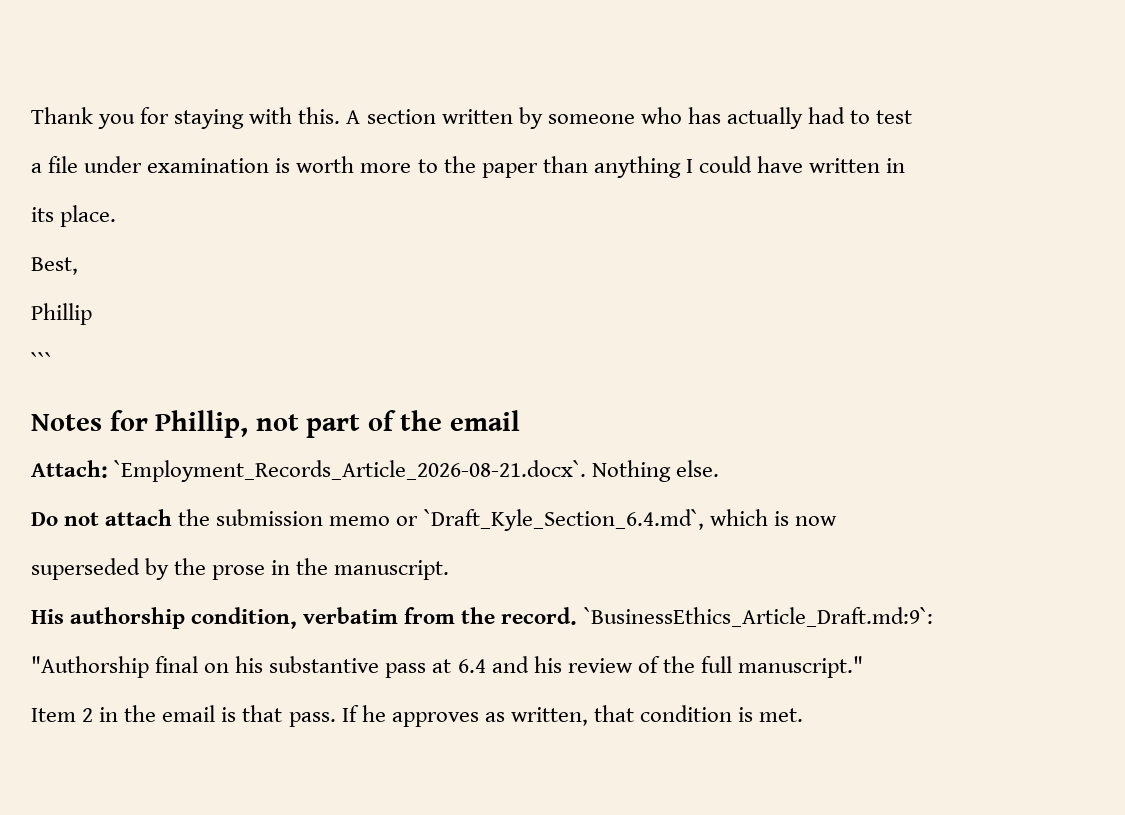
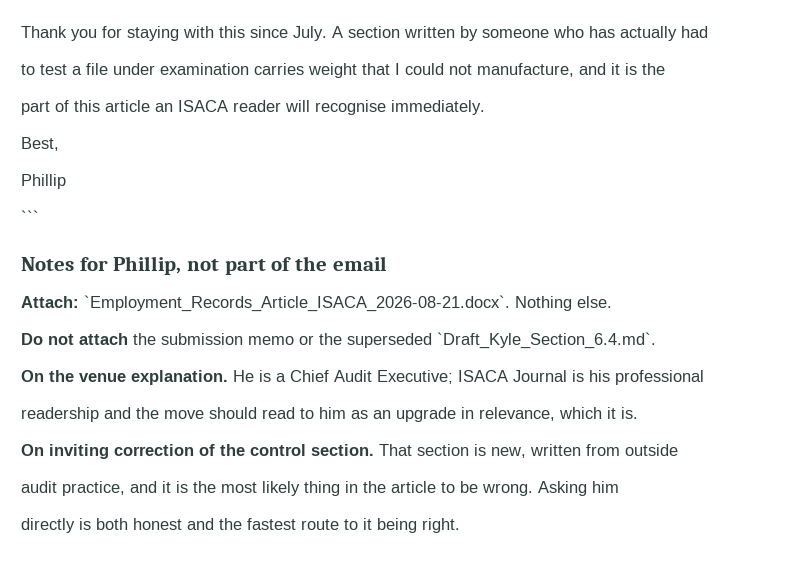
[298,107,341,124] this. -> [219,26,327,41] this since July.
(846, 115) none -> (708, 32) //
(913, 117) // -> (67, 69) none
[275,156,906,178] [31,205,117,227] is worth more to the paper than anything I could have written in // its place. -> [254,63,665,78] [21,100,485,115] carries weight that I could not manufacture, and it is the // part of this article an ISACA reader will recognise immediately.
[114,460,587,482] `Employment_Records_Article_2026-08-21.docx`. -> [84,295,510,312] `Employment_Records_Article_ISACA_2026-08-21.docx`.
[423,509,837,531] [31,558,450,580] [31,607,933,629] [31,656,864,678] [31,705,804,727] `Draft_Kyle_Section_6.4.md`, which is now // superseded by the prose in the manuscript. // His authorship condition, verbatim from the record. `BusinessEthics_Article_Draft.md:9`: // "Authorship final on his substantive pass at 6.4 and his review of the full manuscript." // Item 2 in the email is that pass. If he approves as written, that condition is met. -> [319,332,656,349] [21,370,704,385] [21,407,638,422] [21,444,678,459] [21,481,619,496] [21,518,460,533] the superseded `Draft_Kyle_Section_6.4.md`. // On the venue explanation. He is a Chief Audit Executive; ISACA Journal is his professional // readership and the move should read to him as an upgrade in relevance, which it is. // On inviting correction of the control section. That section is new, written from outside // audit practice, and it is the most likely thing in the article to be wrong. Asking him // directly is both honest and the fastest route to it being right.

